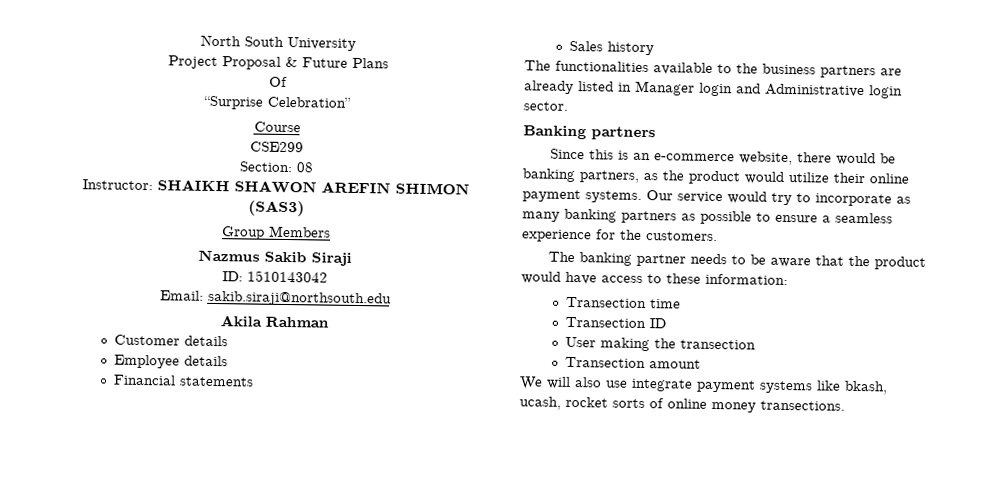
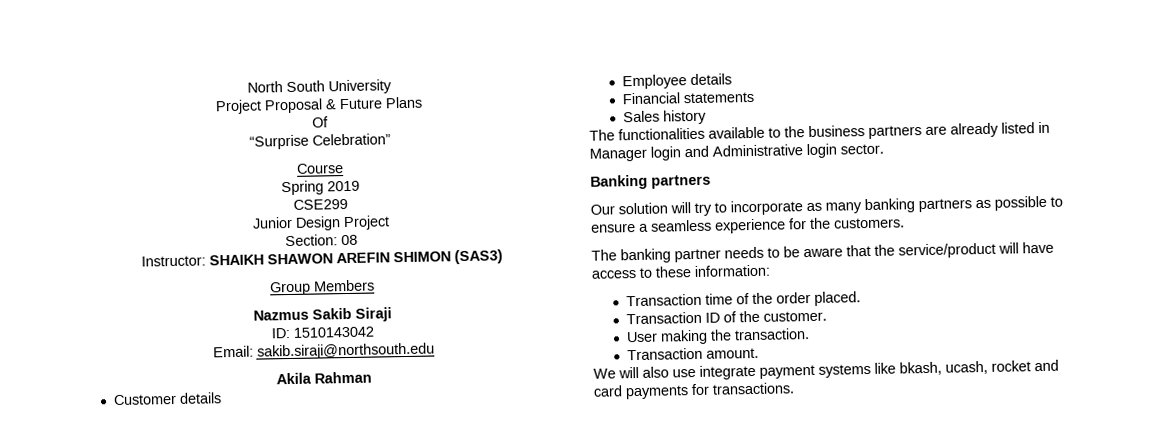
(301, 127) none -> [281,180,360,196] // Spring 2019
(304, 147) none -> [252,215,390,231] // Junior Design Project
[550,148,897,166] [522,168,909,185] [522,189,767,204] Since this is an e-commerce website, there would be banking partners, as the product would utilize their online payment systems. Our service would -> [590,202,691,215] Our solution will
[874,256,927,270] [521,271,561,284] product would -> [898,242,1019,259] service/product will
[565,296,647,309] Transection -> [625,293,702,307] Transaction
[564,316,666,329] // Transection ID -> [735,291,861,306] [625,310,827,325] of the order placed. // Transaction ID of the customer.
[679,339,756,350] [564,356,701,369] transection // Transection amount -> [733,328,810,341] [626,347,759,361] transaction. // Transaction amount.
[612,398,845,413] sorts of online money transections. -> [1034,359,1059,372] [593,382,795,400] and card payments for transactions.

